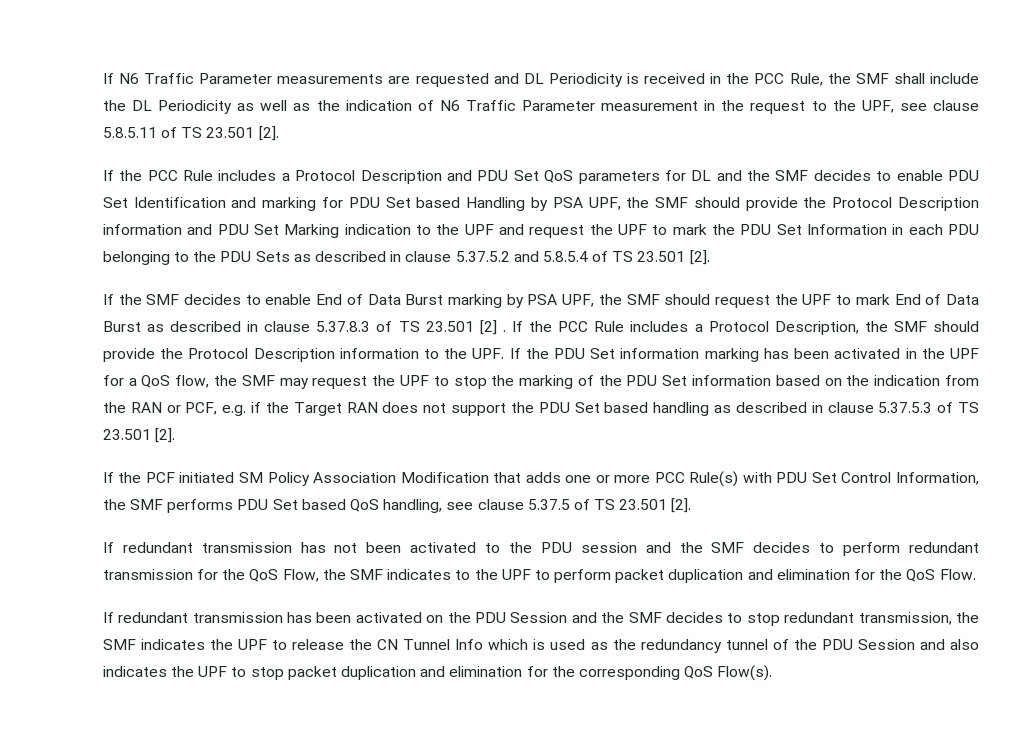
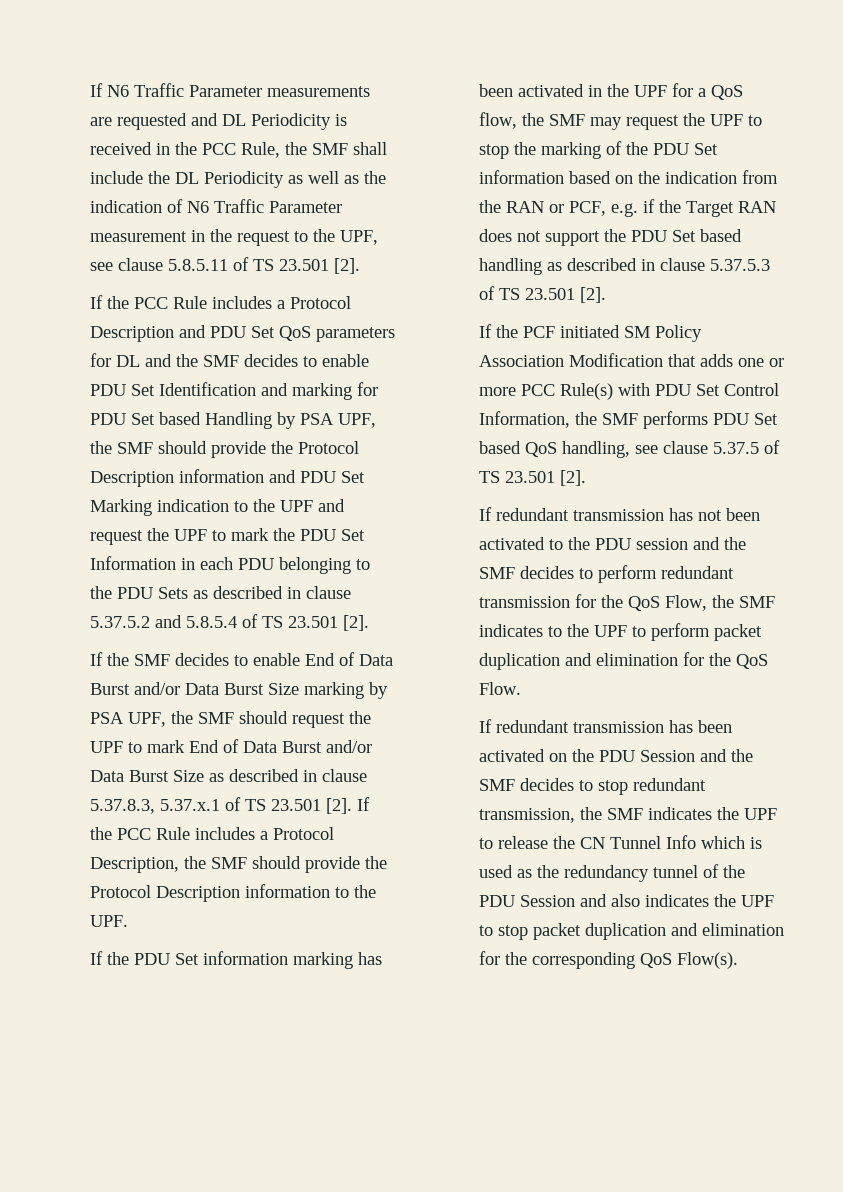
(444, 299) none -> [134,682,300,695] and/or Data Burst Size
[146,320,506,335] as described in clause 5.37.8.3 of TS 23.501 [2] . -> [326,740,373,753] [90,769,368,782] [90,797,353,814] and/or Data Burst Size as described in clause 5.37.8.3, 5.37.x.1 of TS 23.501 [2].
(505, 353) none -> (129, 921) //

